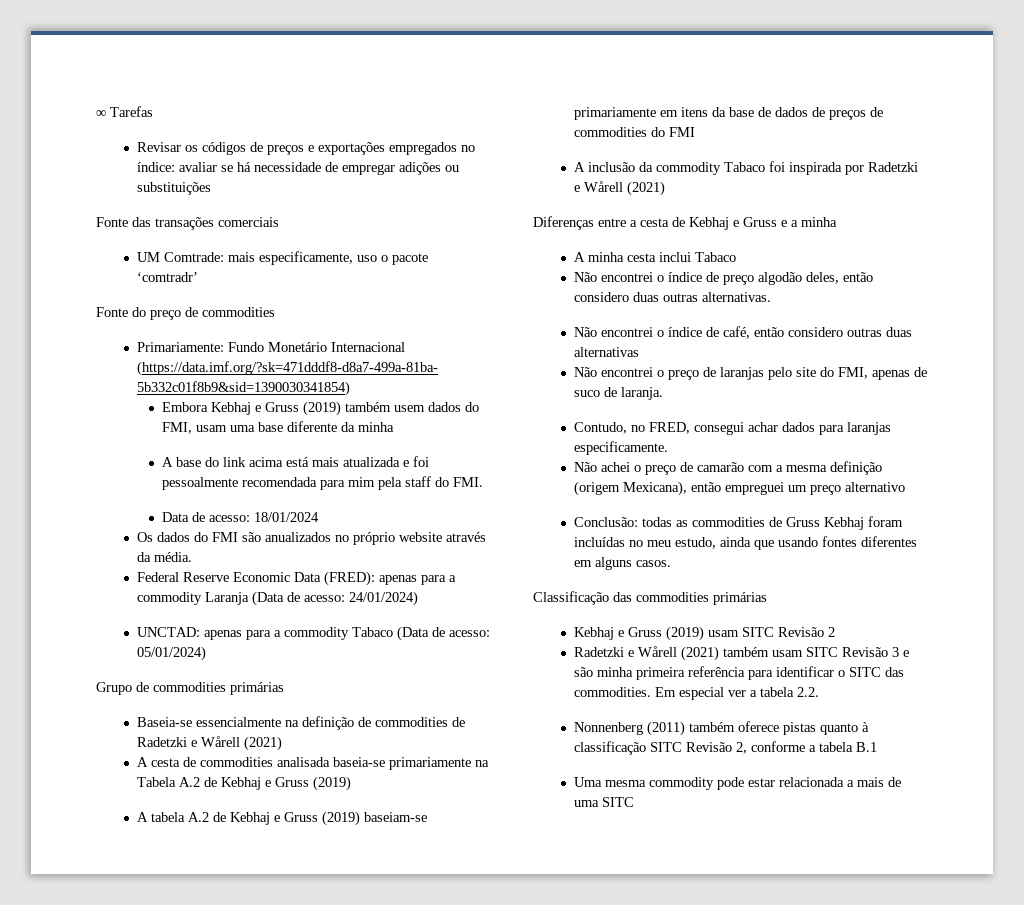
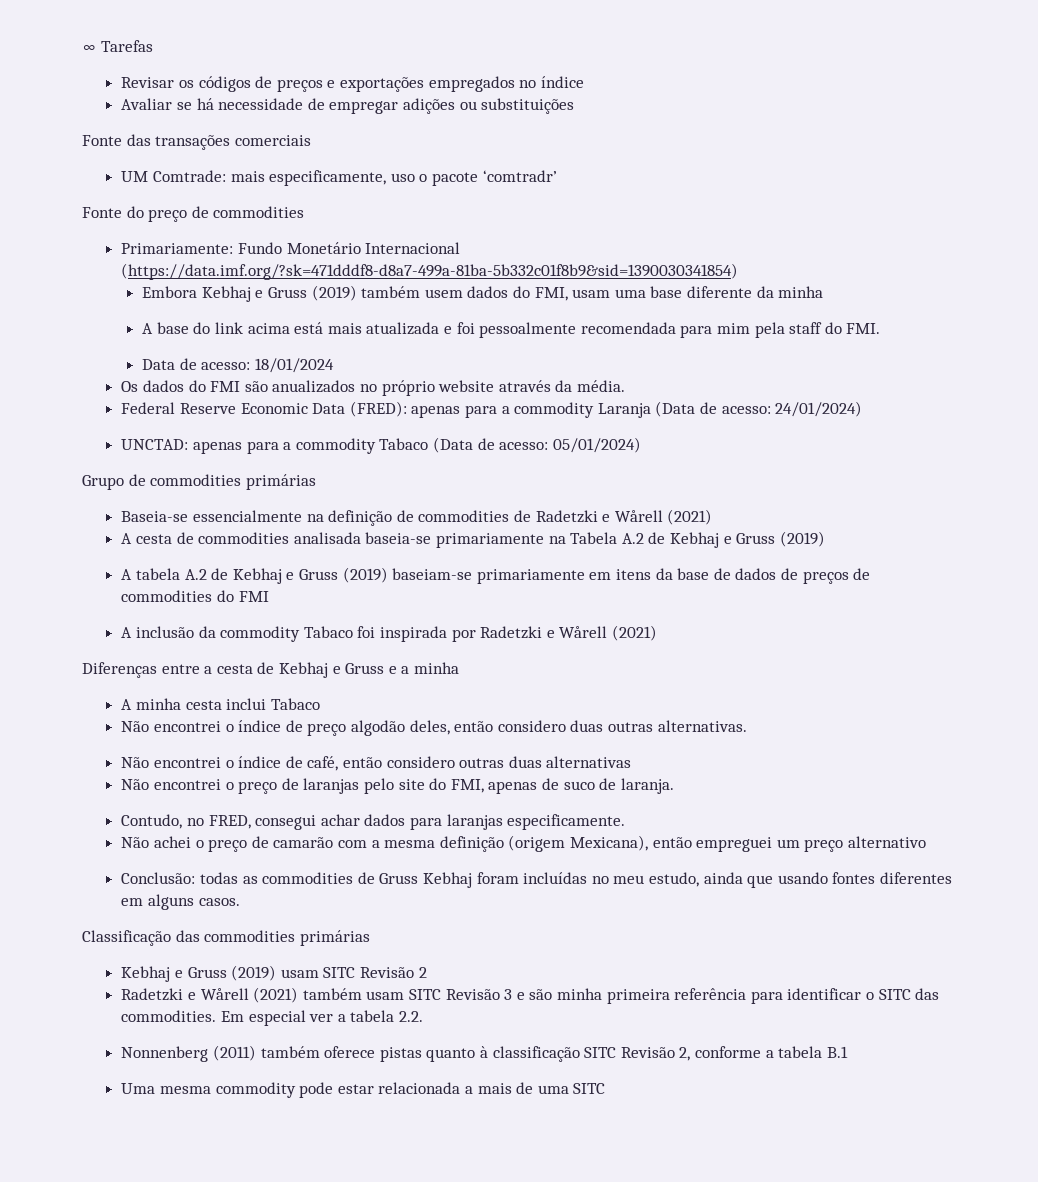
[137,162,218,172] índice: avaliar -> [540,76,584,88] [121,98,173,110] índice // Avaliar

